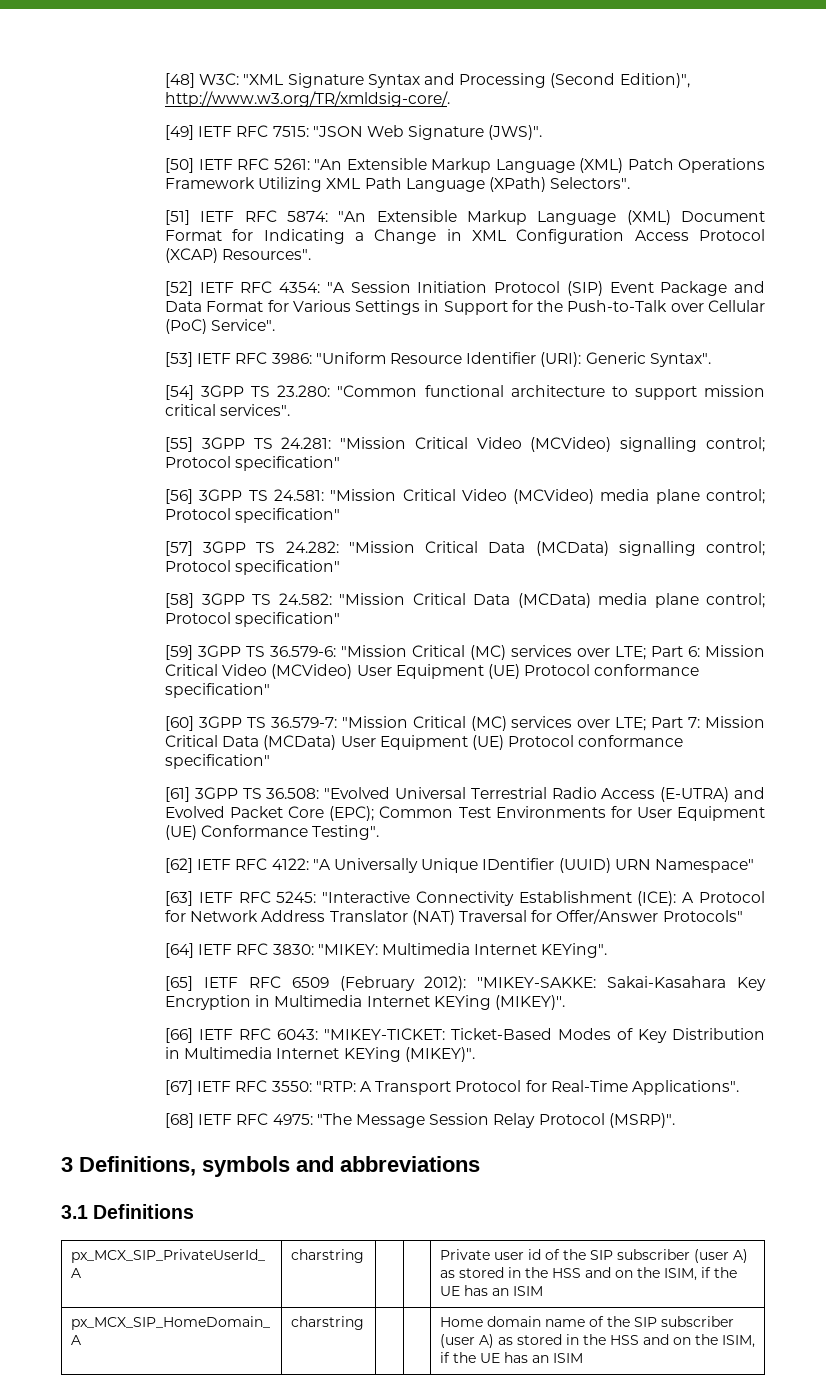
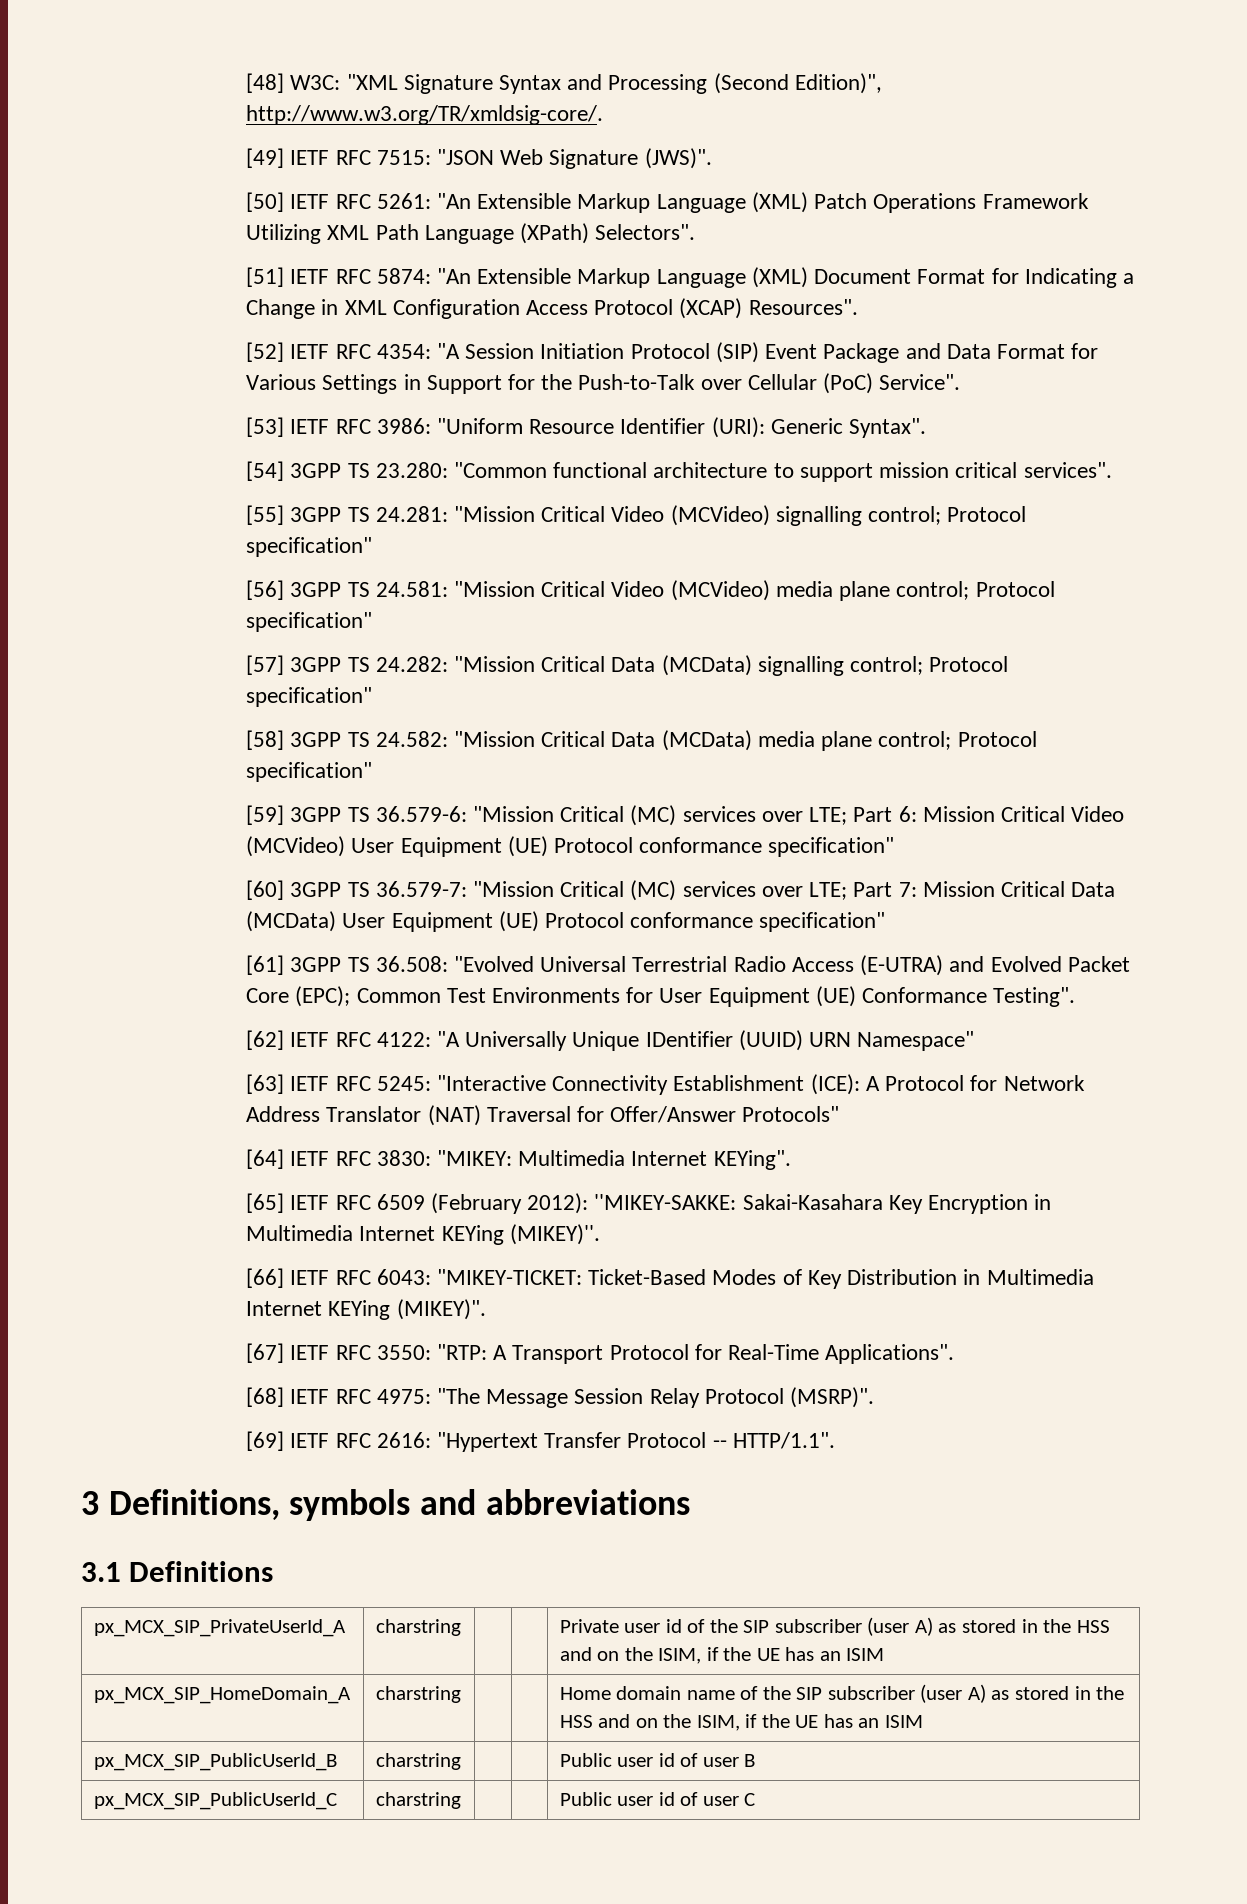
(675, 1120) none -> [246,1431,835,1452] // [69] IETF RFC 2616: "Hypertext Transfer Protocol -- HTTP/1.1".
(583, 1358) none -> [93,1753,337,1771] [375,1753,461,1770] [559,1753,756,1767] [93,1792,337,1810] [375,1792,461,1809] [559,1792,756,1806] // px_MCX_SIP_PublicUserId_B | charstring | | | Public user id of user B // px_MCX_SIP_PublicUserId_C | charstring | | | Public user id of user C

